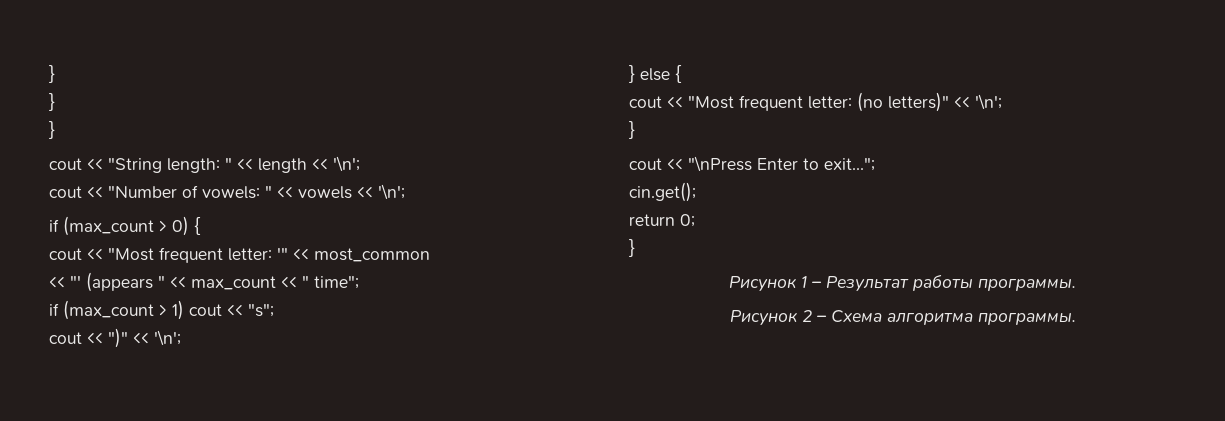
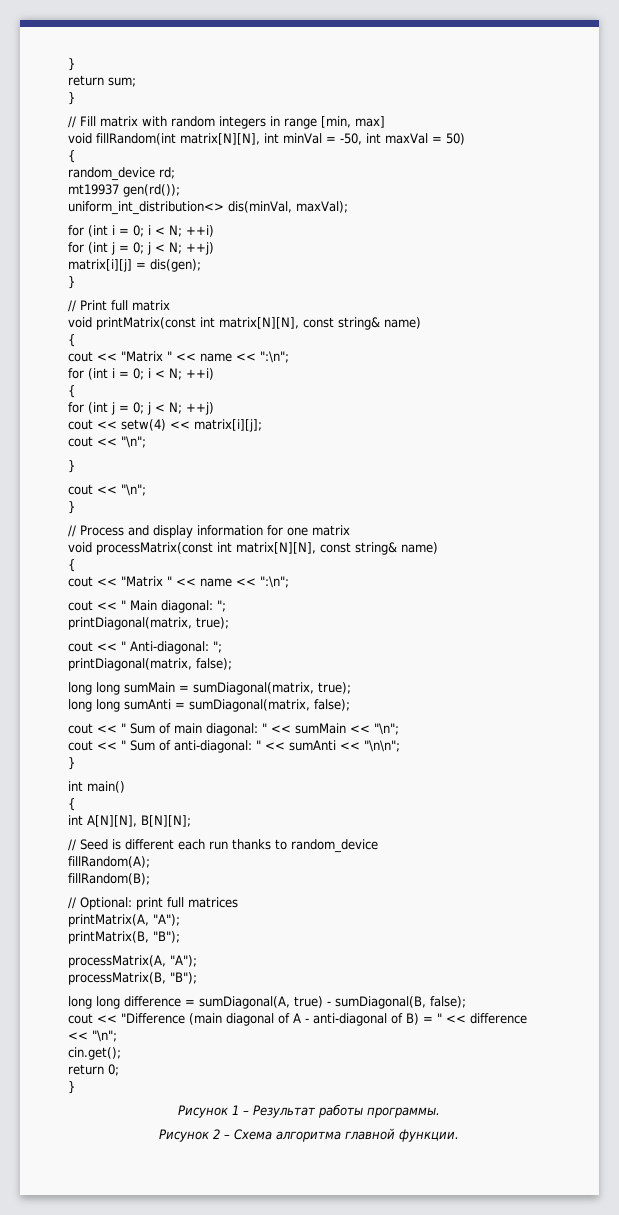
[49,65,55,83] [49,93,55,111] [49,121,55,139] [49,156,360,173] [49,184,405,200] [49,216,201,236] [49,247,430,263] [49,272,359,292] [49,300,274,320] [49,328,181,348] [629,65,682,83] [629,92,1002,112] [629,121,635,139] [629,156,875,172] } // } // } // cout << "String length: " << length << '\n'; // cout << "Number of vowels: " << vowels << '\n'; // if (max_count > 0) { // cout << "Most frequent letter: '" << most_common // << "' (appears " << max_count << " time"; // if (max_count > 1) cout << "s"; // cout << ")" << '\n'; // } else { // cout << "Most frequent letter: (no letters)" << '\n'; // } // cout << "\nPress Enter to exit..."; -> [68,58,75,71] [68,75,136,87] [68,92,75,105] [68,116,385,129] [68,133,465,145] [68,150,75,163] [68,167,175,181] [68,184,180,197] [68,201,348,215] [68,225,214,237] [68,242,214,255] [68,259,201,272] [68,276,75,289] [68,300,170,312] [68,317,421,330] [68,334,75,347] [68,351,289,363] [68,368,214,380] [68,385,75,398] [68,402,214,415] [68,419,262,432] [68,436,146,448] [68,460,75,473] [68,484,146,496] [68,501,75,514] [68,525,350,538] [68,542,438,555] [68,559,75,572] [68,576,289,588] [68,600,226,613] [68,617,229,630] [68,641,222,654] [68,658,232,671] [68,682,351,695] [68,699,350,712] [68,723,399,736] [68,740,400,753] [68,757,75,770] [68,781,125,793] [68,798,75,811] [68,815,191,827] [68,839,378,853] [68,856,150,868] [68,873,150,885] [68,897,238,910] [68,914,180,927] [68,931,180,944] [68,955,197,968] [68,972,197,985] [68,996,466,1009] [68,1013,527,1026] [68,1030,117,1042] } // return sum; // } // // Fill matrix with random integers in range [min, max] // void fillRandom(int matrix[N][N], int minVal = -50, int maxVal = 50) // { // random_device rd; // mt19937 gen(rd()); // uniform_int_distribution<> dis(minVal, maxVal); // for (int i = 0; i < N; ++i) // for (int j = 0; j < N; ++j) // matrix[i][j] = dis(gen); // } // // Print full matrix // void printMatrix(const int matrix[N][N], const string& name) // { // cout << "Matrix " << name << ":\n"; // for (int i = 0; i < N; ++i) // { // for (int j = 0; j < N; ++j) // cout << setw(4) << matrix[i][j]; // cout << "\n"; // } // cout << "\n"; // } // // Process and display information for one matrix // void processMatrix(const int matrix[N][N], const string& name) // { // cout << "Matrix " << name << ":\n"; // cout << " Main diagonal: "; // printDiagonal(matrix, true); // cout << " Anti-diagonal: "; // printDiagonal(matrix, false); // long long sumMain = sumDiagonal(matrix, true); // long long sumAnti = sumDiagonal(matrix, false); // cout << " Sum of main diagonal: " << sumMain << "\n"; // cout << " Sum of anti-diagonal: " << sumAnti << "\n\n"; // } // int main() // { // int A[N][N], B[N][N]; // // Seed is different each run thanks to random_device // fillRandom(A); // fillRandom(B); // // Optional: print full matrices // printMatrix(A, "A"); // printMatrix(B, "B"); // processMatrix(A, "A"); // processMatrix(B, "B"); // long long difference = sumDiagonal(A, true) - sumDiagonal(B, false); // cout << "Difference (main diagonal of A - anti-diagonal of B) = " << difference << "\n";
[977,313,1076,325] программы. -> [344,1128,459,1142] главной функции.

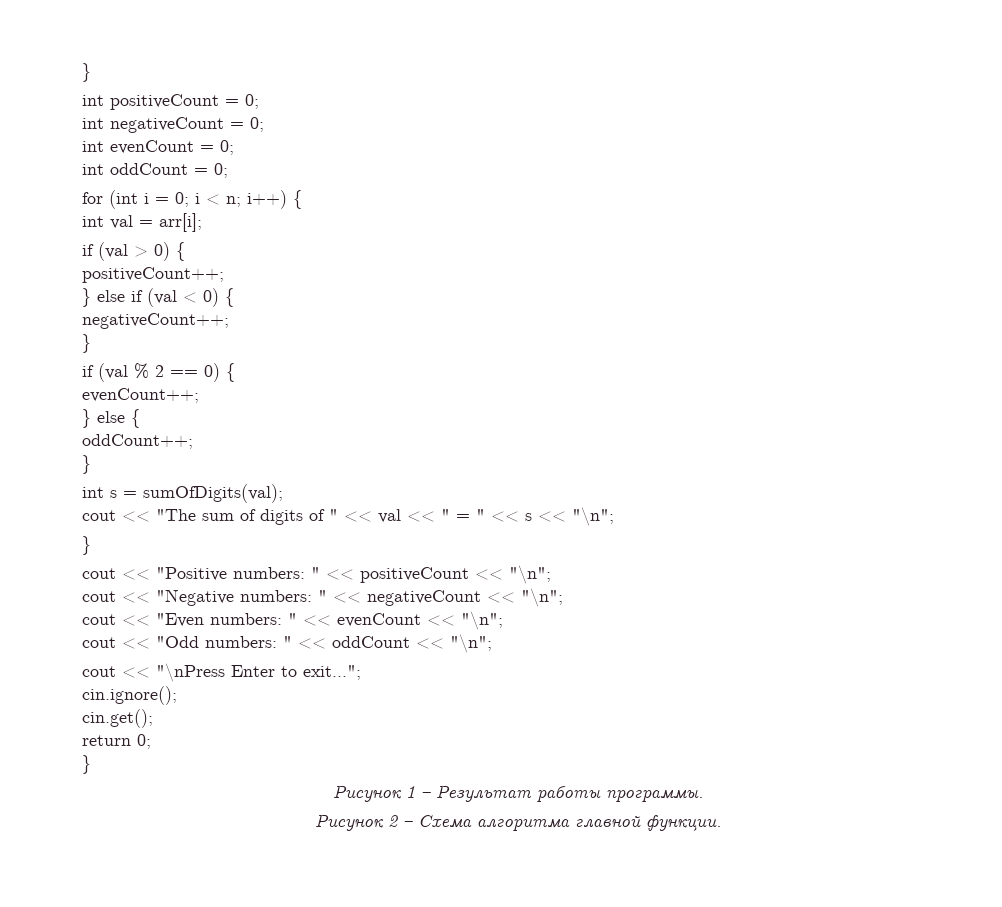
[68,58,75,71] [68,75,136,87] [68,92,75,105] [68,116,385,129] [68,133,465,145] [68,150,75,163] [68,167,175,181] [68,184,180,197] [68,201,348,215] [68,225,214,237] [68,242,214,255] [68,259,201,272] [68,276,75,289] [68,300,170,312] [68,317,421,330] [68,334,75,347] [68,351,289,363] [68,368,214,380] [68,385,75,398] [68,402,214,415] [68,419,262,432] [68,436,93,447] } // return sum; // } // // Fill matrix with random integers in range [min, max] // void fillRandom(int matrix[N][N], int minVal = -50, int maxVal = 50) // { // random_device rd; // mt19937 gen(rd()); // uniform_int_distribution<> dis(minVal, maxVal); // for (int i = 0; i < N; ++i) // for (int j = 0; j < N; ++j) // matrix[i][j] = dis(gen); // } // // Print full matrix // void printMatrix(const int matrix[N][N], const string& name) // { // cout << "Matrix " << name << ":\n"; // for (int i = 0; i < N; ++i) // { // for (int j = 0; j < N; ++j) // cout << setw(4) << matrix[i][j]; // cout -> [82,63,91,82] [82,94,259,110] [82,117,264,133] [82,140,234,155] [82,163,228,178] [82,190,302,209] [82,213,202,232] [82,242,185,261] [82,267,224,283] [82,288,234,307] [82,313,229,329] [82,334,91,353] [82,363,235,382] [82,388,199,403] [82,409,140,428] [82,434,193,449] [82,455,91,474] [82,484,283,503] [82,509,532,525] } // int positiveCount = 0; // int negativeCount = 0; // int evenCount = 0; // int oddCount = 0; // for (int i = 0; i < n; i++) { // int val = arr[i]; // if (val > 0) { // positiveCount++; // } else if (val < 0) { // negativeCount++; // } // if (val % 2 == 0) { // evenCount++; // } else { // oddCount++; // } // int s = sumOfDigits(val); // cout << "The sum of digits of " << val << " = " << s
[121,484,146,496] [68,501,75,514] [68,525,350,538] [68,542,438,555] [68,559,75,572] [68,576,289,588] [68,600,226,613] [68,617,229,630] [68,641,222,654] [68,658,232,671] [68,682,351,695] [68,699,350,712] [68,723,399,736] [68,740,400,753] [68,757,75,770] [68,781,125,793] [68,798,75,811] [68,815,191,827] [68,839,378,853] [68,856,150,868] [68,873,150,885] [68,897,238,910] [68,914,180,927] [68,931,180,944] [68,955,197,968] [68,972,197,985] [68,996,466,1009] [68,1013,527,1026] [68,1030,117,1042] "\n"; // } // // Process and display information for one matrix // void processMatrix(const int matrix[N][N], const string& name) // { // cout << "Matrix " << name << ":\n"; // cout << " Main diagonal: "; // printDiagonal(matrix, true); // cout << " Anti-diagonal: "; // printDiagonal(matrix, false); // long long sumMain = sumDiagonal(matrix, true); // long long sumAnti = sumDiagonal(matrix, false); // cout << " Sum of main diagonal: " << sumMain << "\n"; // cout << " Sum of anti-diagonal: " << sumAnti << "\n\n"; // } // int main() // { // int A[N][N], B[N][N]; // // Seed is different each run thanks to random_device // fillRandom(A); // fillRandom(B); // // Optional: print full matrices // printMatrix(A, "A"); // printMatrix(B, "B"); // processMatrix(A, "A"); // processMatrix(B, "B"); // long long difference = sumDiagonal(A, true) - sumDiagonal(B, false); // cout << "Difference (main diagonal of A - anti-diagonal of B) = " << difference << "\n"; -> [156,565,551,584] [82,588,563,607] [82,611,503,630] [82,634,492,653] [82,663,361,682] [82,686,177,705] "Positive numbers: " << positiveCount << "\n"; // cout << "Negative numbers: " << negativeCount << "\n"; // cout << "Even numbers: " << evenCount << "\n"; // cout << "Odd numbers: " << oddCount << "\n"; // cout << "\nPress Enter to exit..."; // cin.ignore();

